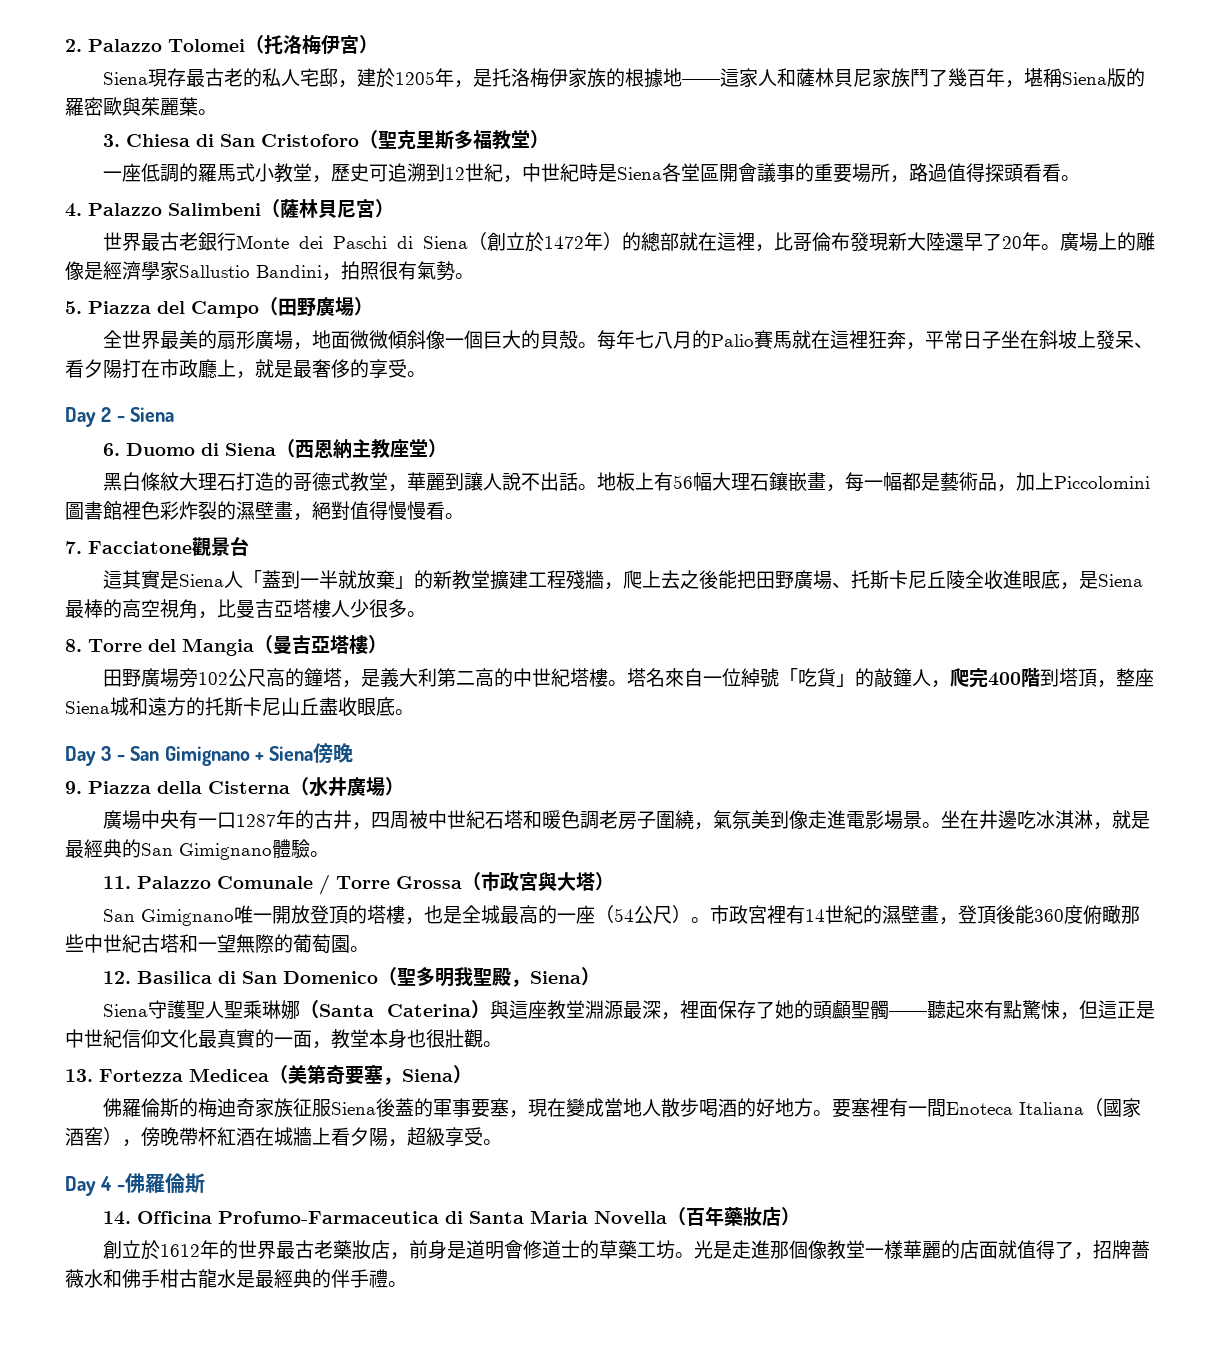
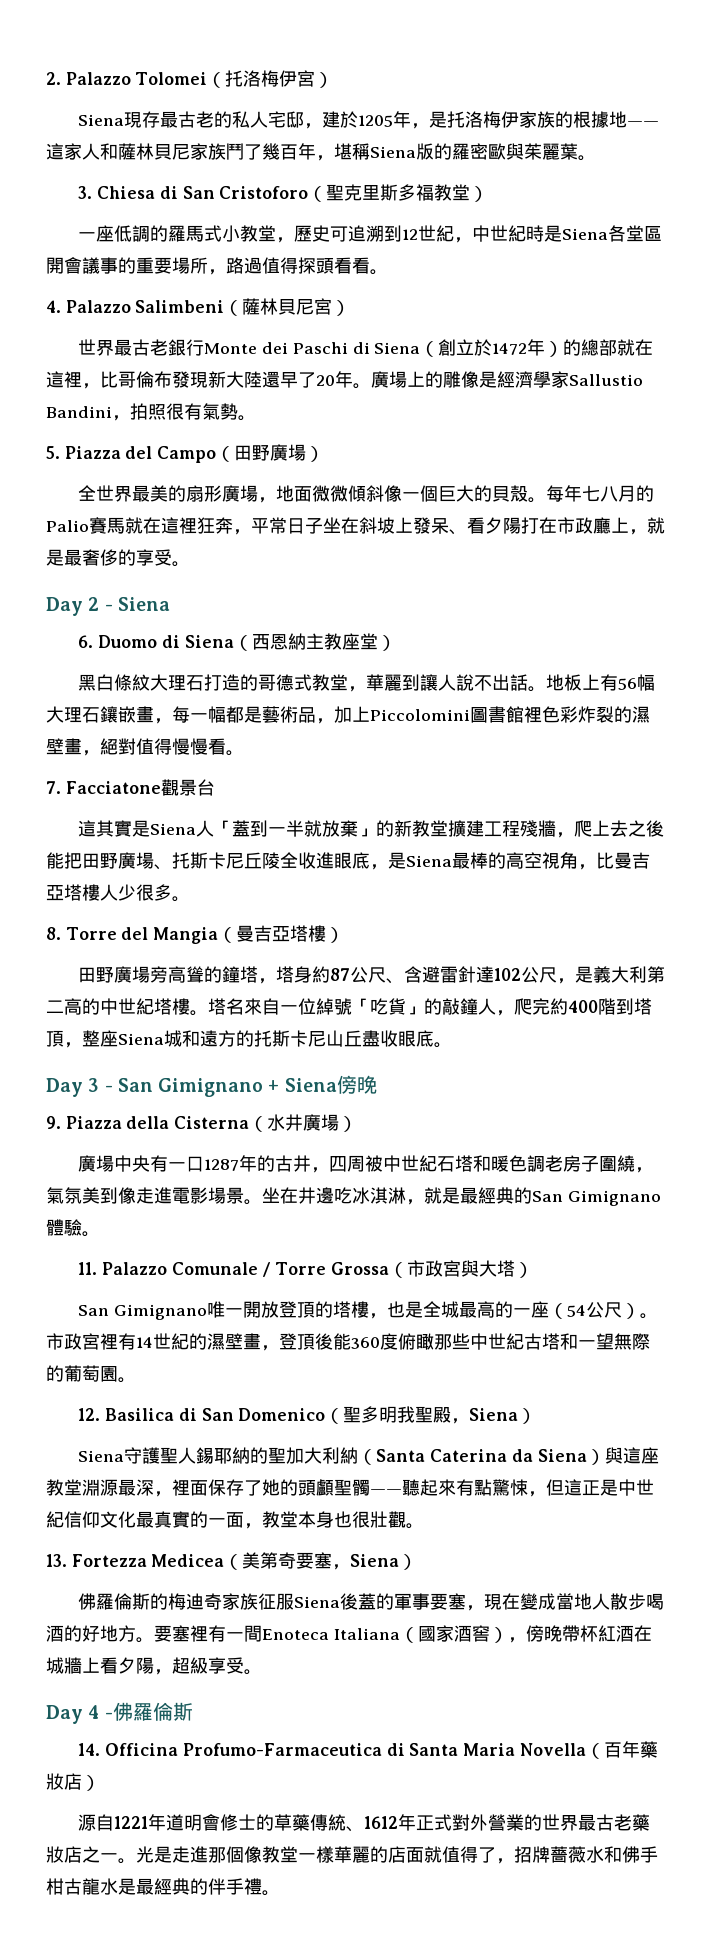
[198,668,343,687] 102公尺高的鐘塔 -> [168,966,558,984] 高聳的鐘塔，塔身約87公尺、含避雷針達102公尺
(989, 678) none -> [550,998,568,1015] 約
[224,1000,301,1020] 聖乘琳娜 -> [196,1447,359,1464] 錫耶納的聖加大利納
(471, 1010) none -> [511,1449,587,1462] da Siena
[103,1240,220,1260] 創立於1612年 -> [78,1814,525,1832] 源自1221年道明會修士的草藥傳統、1612年正式對外營業
[390,1240,676,1260] ，前身是道明會修道士的草藥工坊 -> [82,1846,118,1863] 之一

